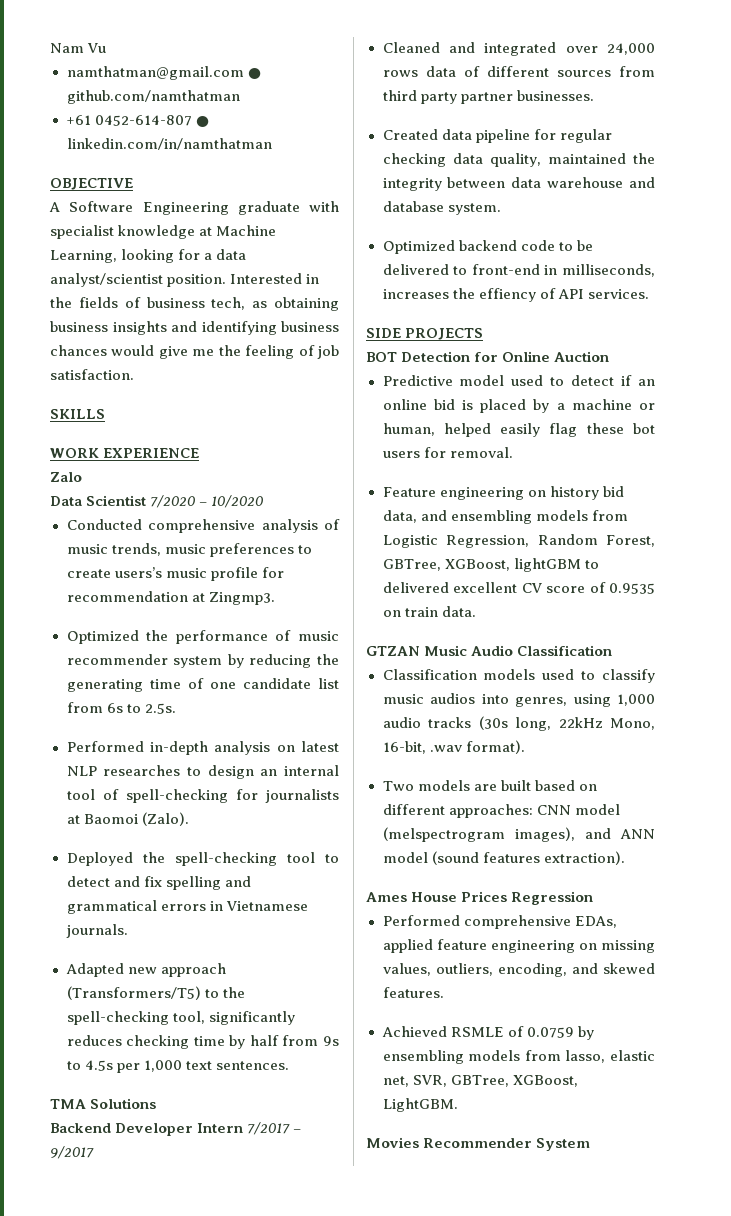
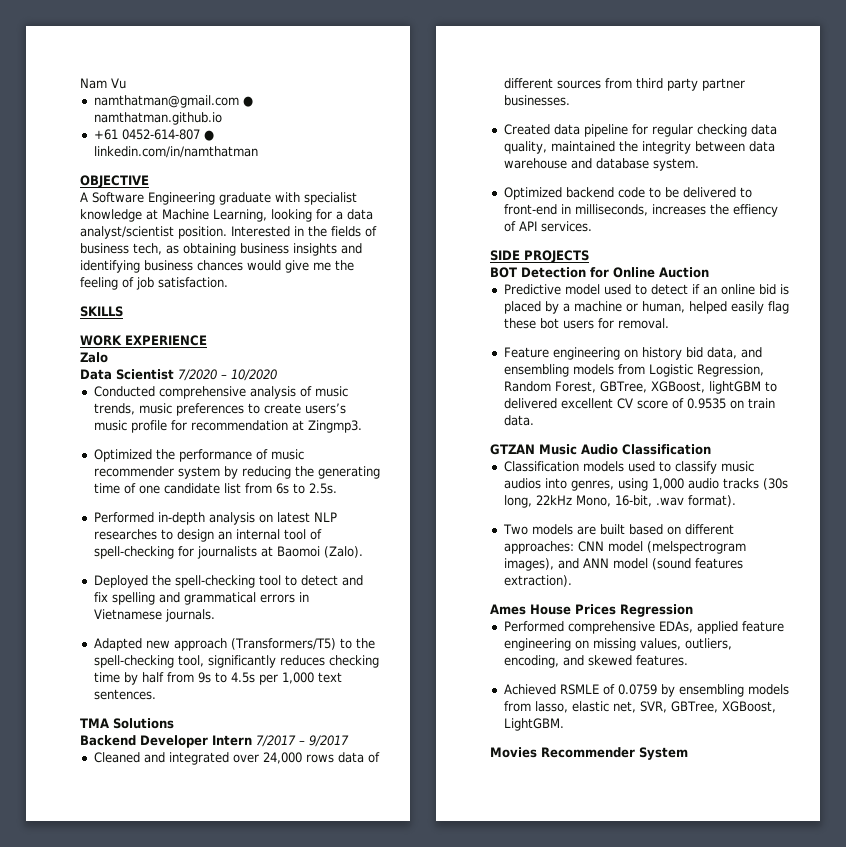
[66,90,240,104] github.com/namthatman -> [93,112,222,125] namthatman.github.io

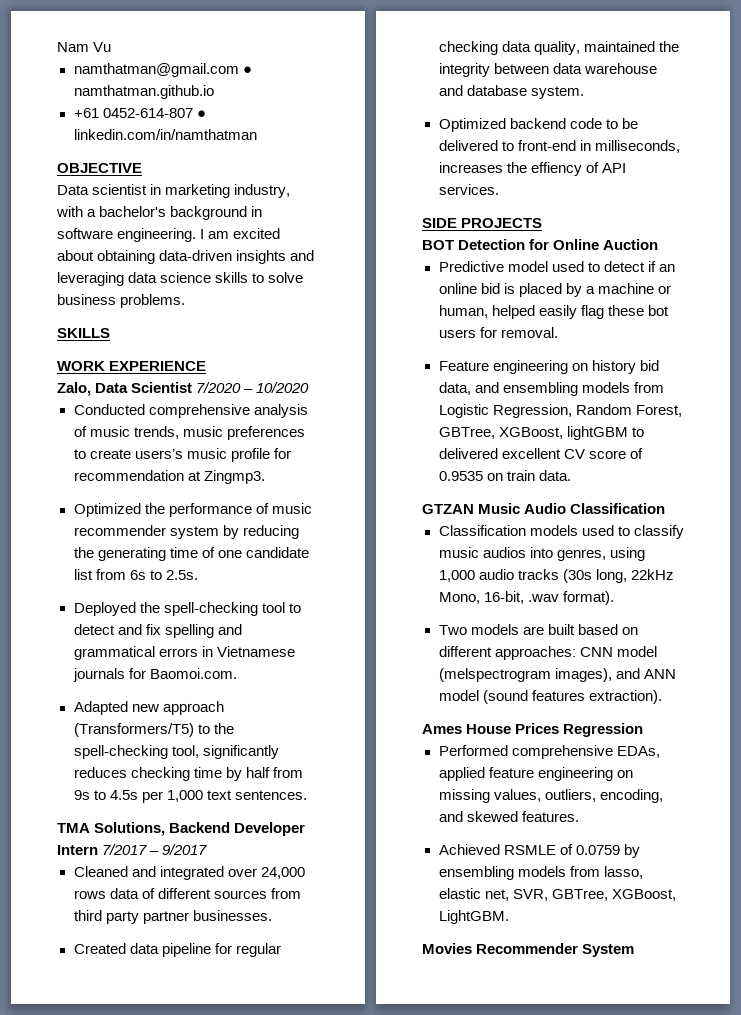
[80,192,357,205] [80,209,373,222] [80,226,377,239] [80,243,362,256] [80,260,354,273] [80,277,228,290] A Software Engineering graduate with specialist knowledge at Machine Learning, looking for a data analyst/scientist position. Interested in the fields of business tech, as obtaining business insights and identifying business chances would give me the feeling of job satisfaction. -> [57,184,291,198] [56,206,263,220] [57,228,281,242] [57,250,315,264] [57,272,304,286] [57,294,186,308] Data scientist in marketing industry, with a bachelor's background in software engineering. I am excited about obtaining data-driven insights and leveraging data science skills to solve business problems.
[80,352,108,363] Zalo // -> [57,382,91,396] Zalo,
[93,512,337,525] [93,529,322,542] [93,546,363,559] // Performed in-depth analysis on latest NLP researches to design an internal tool of spell-checking for journalists at Baomoi (Zalo). -> (198, 575) none
[164,609,215,622] journals. -> [72,668,237,682] journals for Baomoi.com.
[113,718,174,729] Solutions // -> [94,822,166,836] Solutions,

